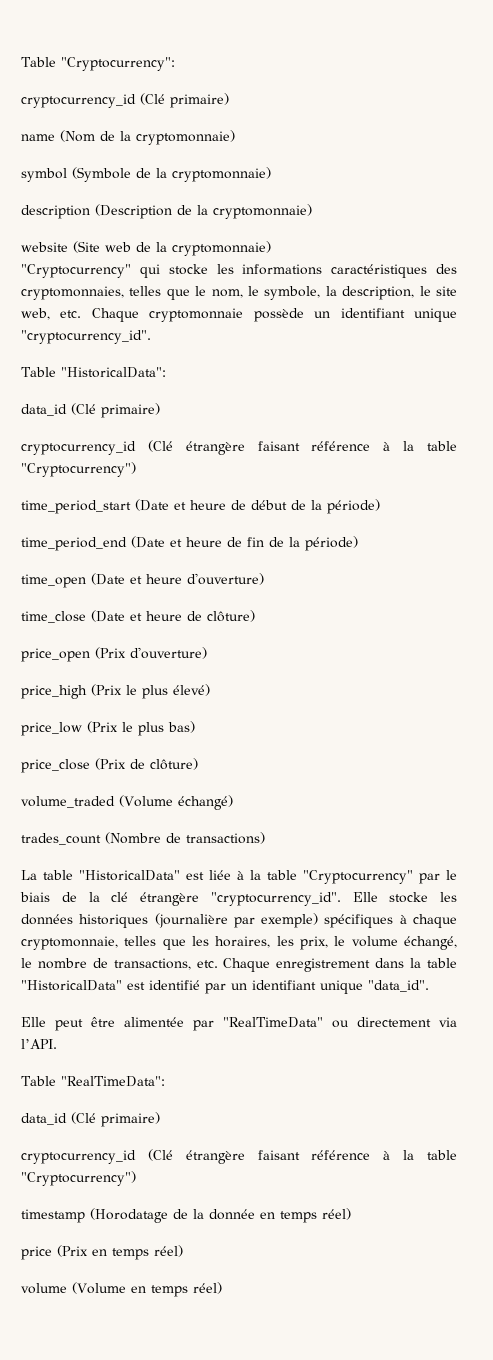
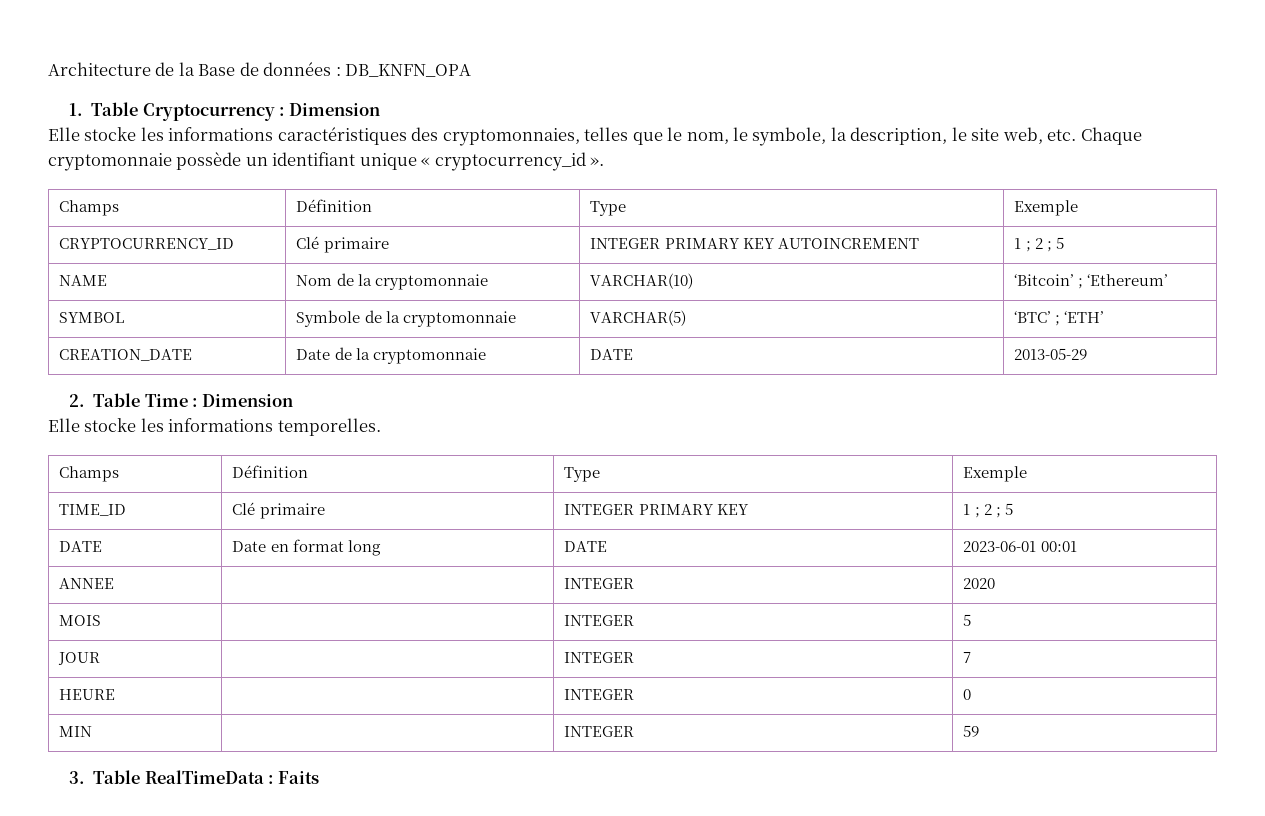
[21,57,175,71] [21,93,229,108] [21,130,235,145] [21,167,271,182] [21,204,312,219] [21,241,271,256] [21,264,160,278] Table "Cryptocurrency": // cryptocurrency_id (Clé primaire) // name (Nom de la cryptomonnaie) // symbol (Symbole de la cryptomonnaie) // description (Description de la cryptomonnaie) // website (Site web de la cryptomonnaie) // "Cryptocurrency" qui -> [48,62,472,77] [68,102,381,121] [48,127,80,141] Architecture de la Base de données : DB_KNFN_OPA // 1. Table Cryptocurrency : Dimension // Elle
[21,330,151,344] [21,367,166,378] [21,403,160,418] [21,440,457,455] [21,462,136,477] [21,499,380,514] [21,536,358,551] [21,573,264,588] [21,610,255,623] [21,647,207,662] [21,684,210,699] [21,721,195,736] [21,758,198,773] [21,795,233,810] [21,832,265,845] [21,870,457,884] [20,892,457,906] [21,913,457,928] [21,936,457,950] [21,958,458,972] [21,980,429,994] [21,1017,457,1031] [21,1039,57,1049] [21,1076,165,1087] [21,1112,160,1127] [21,1149,457,1164] [21,1171,136,1186] [21,1208,351,1223] [21,1245,183,1260] [21,1282,222,1297] "cryptocurrency_id". // Table "HistoricalData": // data_id (Clé primaire) // cryptocurrency_id (Clé étrangère faisant référence à la table "Cryptocurrency") // time_period_start (Date et heure de début de la période) // time_period_end (Date et heure de fin de la période) // time_open (Date et heure d'ouverture) // time_close (Date et heure de clôture) // price_open (Prix d'ouverture) // price_high (Prix le plus élevé) // price_low (Prix le plus bas) // price_close (Prix de clôture) // volume_traded (Volume échangé) // trades_count (Nombre de transactions) // La table "HistoricalData" est liée à la table "Cryptocurrency" par le biais de la clé étrangère "cryptocurrency_id". Elle stocke les données historiques (journalière par exemple) spécifiques à chaque cryptomonnaie, telles que les horaires, les prix, le volume échangé, le nombre de transactions, etc. Chaque enregistrement dans la table "HistoricalData" est identifié par un identifiant unique "data_id". // Elle peut être alimentée par "RealTimeData" ou directement via l’API. // Table "RealTimeData": // data_id (Clé primaire) // cryptocurrency_id (Clé étrangère faisant référence à la table "Cryptocurrency") // timestamp (Horodatage de la donnée en temps réel) // price (Prix en temps réel) // volume (Volume en temps réel) -> [421,152,605,171] [59,200,120,216] [296,199,373,212] [590,201,627,216] [1014,200,1079,216] [59,238,235,250] [296,236,389,253] [590,238,919,249] [1014,237,1064,252] [59,275,108,286] [296,273,488,290] [590,273,694,289] [1014,274,1167,289] [59,312,125,323] [296,310,516,327] [590,310,687,326] [1014,311,1103,326] [59,349,193,361] [296,347,486,364] [590,349,634,360] [1014,348,1088,360] [68,393,294,407] [48,418,381,436] [59,466,120,482] [232,465,309,478] [564,467,601,482] [963,466,1028,482] [59,504,127,516] [232,502,325,519] [564,504,749,515] [963,503,1013,518] [59,541,103,552] [232,539,381,556] [564,541,608,552] [963,541,1077,552] [59,578,115,589] [564,578,635,589] [963,578,996,589] [59,615,102,626] [564,615,635,626] [963,614,972,626] [58,652,101,665] [564,652,635,663] [963,652,972,663] [59,689,116,700] [564,689,635,700] [963,689,972,700] [59,726,93,737] [564,726,635,737] [963,725,980,737] [68,770,320,784] « cryptocurrency_id ». // Champs | Définition | Type | Exemple // CRYPTOCURRENCY_ID | Clé primaire | INTEGER PRIMARY KEY AUTOINCREMENT | 1 ; 2 ; 5 // NAME | Nom de la cryptomonnaie | VARCHAR(10) | ‘Bitcoin’ ; ‘Ethereum’ // SYMBOL | Symbole de la cryptomonnaie | VARCHAR(5) | ‘BTC’ ; ‘ETH’ // CREATION_DATE | Date de la cryptomonnaie | DATE | 2013-05-29 // 2. Table Time : Dimension // Elle stocke les informations temporelles. // Champs | Définition | Type | Exemple // TIME_ID | Clé primaire | INTEGER PRIMARY KEY | 1 ; 2 ; 5 // DATE | Date en format long | DATE | 2023-06-01 00:01 // ANNEE | | INTEGER | 2020 // MOIS | | INTEGER | 5 // JOUR | | INTEGER | 7 // HEURE | | INTEGER | 0 // MIN | | INTEGER | 59 // 3. Table RealTimeData : Faits

